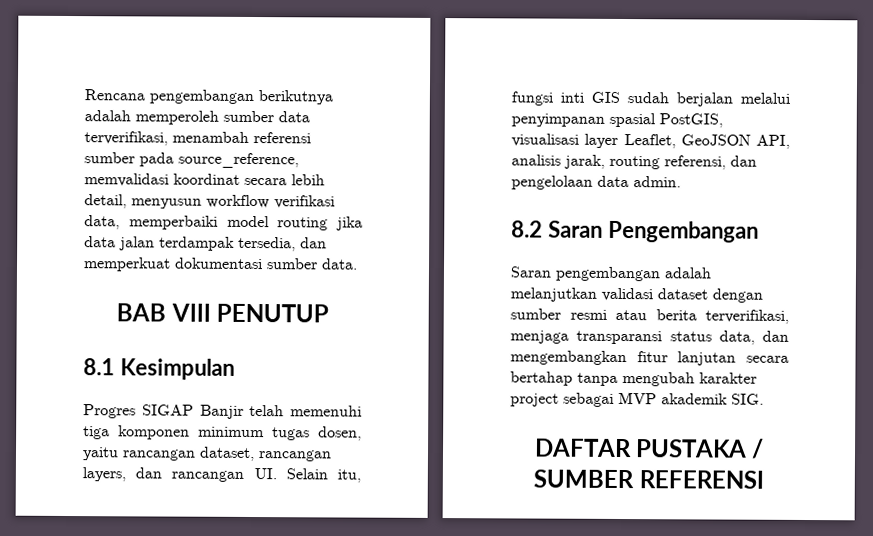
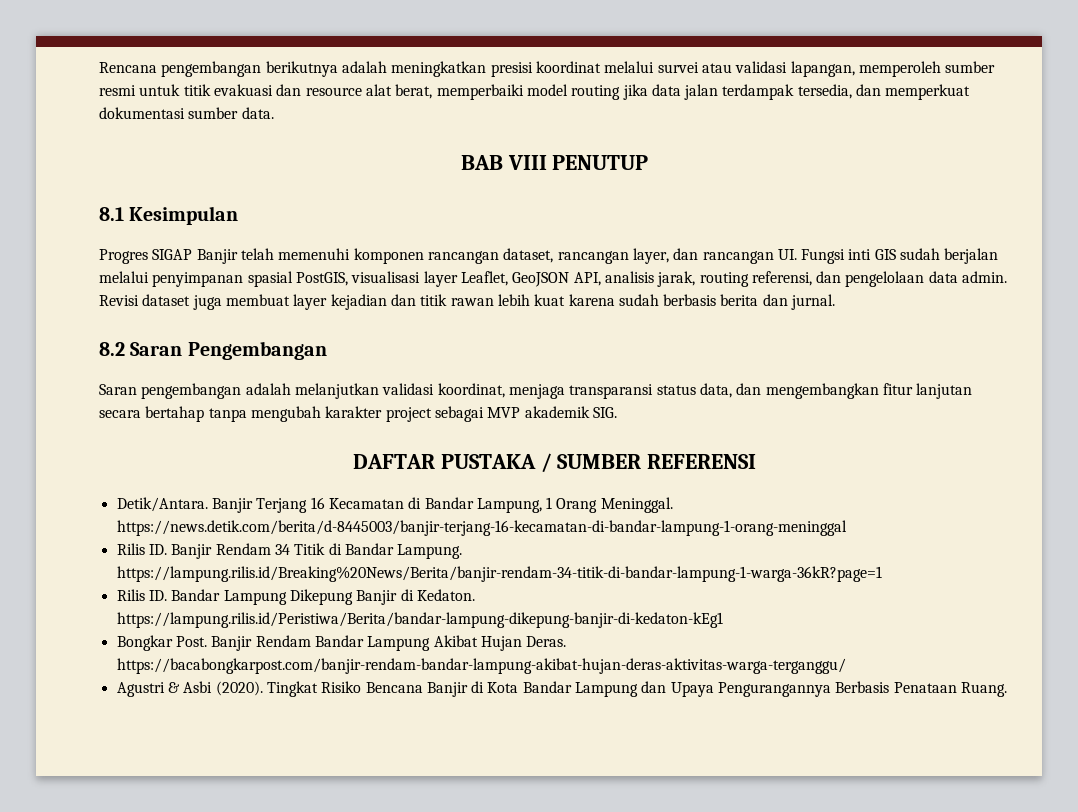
[135,110,310,125] [84,131,311,146] [84,152,299,169] [84,173,325,187] [84,194,335,209] [84,215,120,230] memperoleh sumber data terverifikasi, menambah referensi sumber pada source_reference, memvalidasi koordinat secara lebih detail, menyusun workflow verifikasi data, -> [391,61,996,77] [99,84,433,99] meningkatkan presisi koordinat melalui survei atau validasi lapangan, memperoleh sumber resmi untuk titik evakuasi dan resource alat berat,
[83,425,362,441] [82,447,119,461] tiga komponen minimum tugas dosen, yaitu -> [353,248,424,264] komponen
[82,467,126,482] layers, -> [632,248,669,264] layer,
[285,468,361,483] [511,91,553,106] Selain itu, fungsi -> [801,249,846,264] Fungsi
(681, 182) none -> [99,294,836,310] Revisi dataset juga membuat layer kejadian dan titik rawan lebih kuat karena sudah berbasis berita dan jurnal.
[657,288,763,303] [510,308,789,324] dataset dengan sumber resmi atau berita terverifikasi, -> [437,383,505,398] koordinat,
(764, 479) none -> [116,497,673,513] [116,520,847,536] [116,543,463,559] [116,566,882,582] [116,589,475,605] [116,612,723,628] [116,635,567,651] [116,658,846,674] [116,681,1008,697] // Detik/Antara. Banjir Terjang 16 Kecamatan di Bandar Lampung, 1 Orang Meninggal. https://news.detik.com/berita/d-8445003/banjir-terjang-16-kecamatan-di-bandar-lampung-1-orang-meninggal // Rilis ID. Banjir Rendam 34 Titik di Bandar Lampung. https://lampung.rilis.id/Breaking%20News/Berita/banjir-rendam-34-titik-di-bandar-lampung-1-warga-36kR?page=1 // Rilis ID. Bandar Lampung Dikepung Banjir di Kedaton. https://lampung.rilis.id/Peristiwa/Berita/bandar-lampung-dikepung-banjir-di-kedaton-kEg1 // Bongkar Post. Banjir Rendam Bandar Lampung Akibat Hujan Deras. https://bacabongkarpost.com/banjir-rendam-bandar-lampung-akibat-hujan-deras-aktivitas-warga-terganggu/ // Agustri & Asbi (2020). Tingkat Risiko Bencana Banjir di Kota Bandar Lampung dan Upaya Pengurangannya Berbasis Penataan Ruang.

